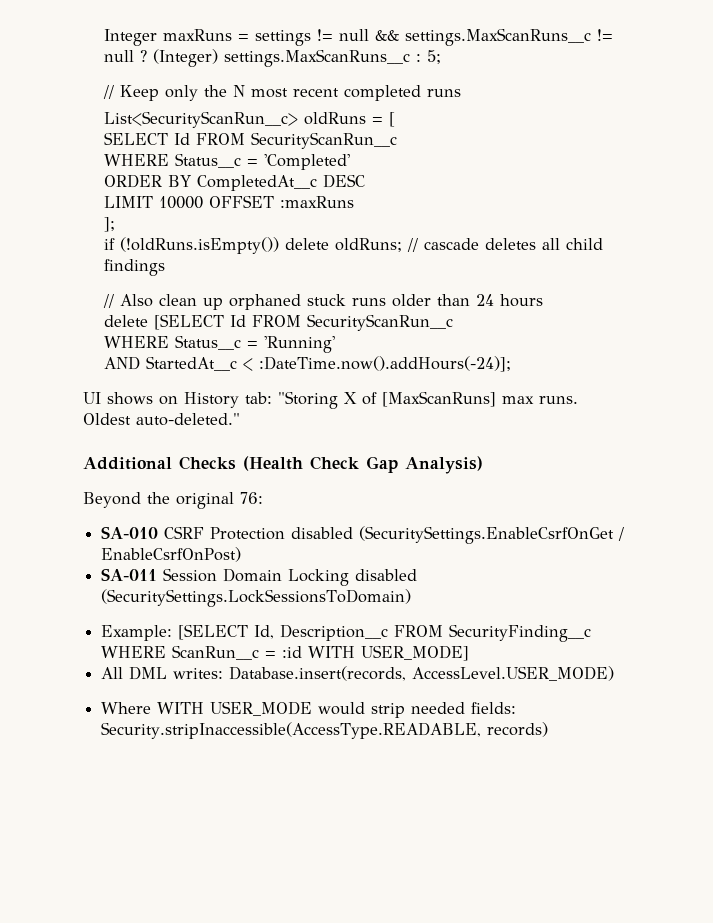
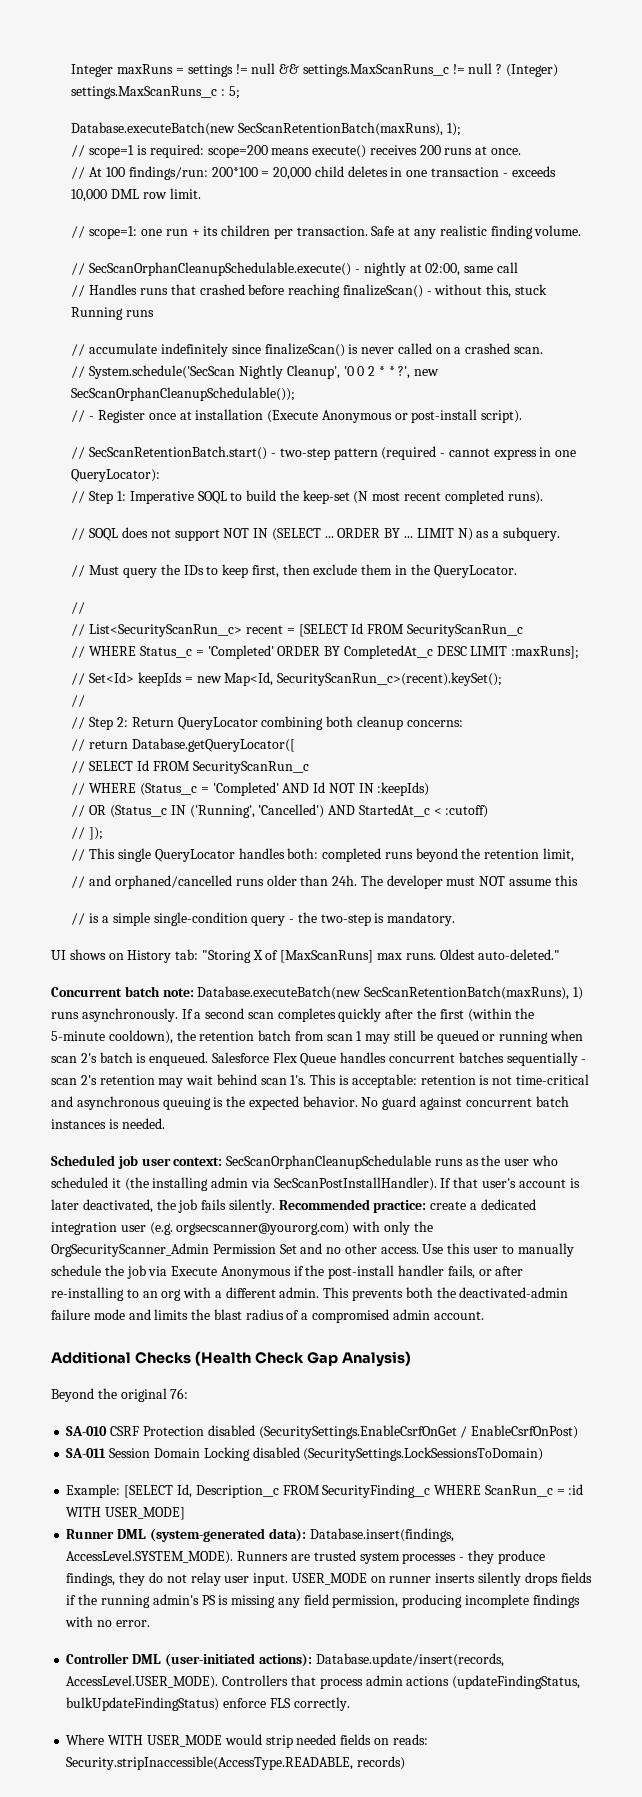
[103,85,462,101] [104,111,396,128] // Keep only the N most recent completed runs // List<SecurityScanRun__c> oldRuns = [ // -> [71,122,461,136] [71,144,522,158] [71,166,556,180] [71,188,201,202] [71,225,582,239] [71,262,518,276] [71,284,548,298] [71,307,155,320] [71,343,544,357] [71,365,440,379] [71,387,296,401] [71,409,523,423] [71,446,577,460] [71,469,161,482] [71,490,543,504] [71,527,560,541] [71,564,517,578] [71,602,86,614] [71,623,523,637] [71,645,580,659] [71,672,503,686] [71,695,86,707] [71,716,463,730] [71,738,295,752] [71,761,86,773] Database.executeBatch(new SecScanRetentionBatch(maxRuns), 1); // // scope=1 is required: scope=200 means execute() receives 200 runs at once. // // At 100 findings/run: 200*100 = 20,000 child deletes in one transaction - exceeds 10,000 DML row limit. // // scope=1: one run + its children per transaction. Safe at any realistic finding volume. // // SecScanOrphanCleanupSchedulable.execute() - nightly at 02:00, same call // // Handles runs that crashed before reaching finalizeScan() - without this, stuck Running runs // // accumulate indefinitely since finalizeScan() is never called on a crashed scan. // // System.schedule('SecScan Nightly Cleanup', '0 0 2 * * ?', new SecScanOrphanCleanupSchedulable()); // // - Register once at installation (Execute Anonymous or post-install script). // // SecScanRetentionBatch.start() - two-step pattern (required - cannot express in one QueryLocator): // // Step 1: Imperative SOQL to build the keep-set (N most recent completed runs). // // SOQL does not support NOT IN (SELECT ... ORDER BY ... LIMIT N) as a subquery. // // Must query the IDs to keep first, then exclude them in the QueryLocator. // // // // List<SecurityScanRun__c> recent = [SELECT Id FROM SecurityScanRun__c // // WHERE Status__c = 'Completed' ORDER BY CompletedAt__c DESC LIMIT :maxRuns]; // // Set<Id> keepIds = new Map<Id, SecurityScanRun__c>(recent).keySet(); // // // // Step 2: Return QueryLocator combining both cleanup concerns: // // return Database.getQueryLocator([ // //
[104,153,351,170] [104,174,366,191] [104,195,355,209] [104,217,116,232] [104,237,604,254] [104,259,166,276] [103,294,544,310] [104,314,454,331] [104,335,336,353] [104,356,512,372] WHERE Status__c = 'Completed' // ORDER BY CompletedAt__c DESC // LIMIT 10000 OFFSET :maxRuns // ]; // if (!oldRuns.isEmpty()) delete oldRuns; // cascade deletes all child findings // // Also clean up orphaned stuck runs older than 24 hours // delete [SELECT Id FROM SecurityScanRun__c // WHERE Status__c = 'Running' // AND StartedAt__c < :DateTime.now().addHours(-24)]; -> [71,782,430,796] [71,804,489,818] [71,827,104,840] [71,848,575,862] [71,875,578,889] [71,912,456,926] // WHERE (Status__c = 'Completed' AND Id NOT IN :keepIds) // // OR (Status__c IN ('Running', 'Cancelled') AND StartedAt__c < :cutoff) // // ]); // // This single QueryLocator handles both: completed runs beyond the retention limit, // // and orphaned/cancelled runs older than 24h. The developer must NOT assume this // // is a simple single-condition query - the two-step is mandatory.
(240, 419) none -> [51,986,583,1000] [51,1008,535,1022] [51,1030,583,1044] [51,1052,587,1066] [51,1074,589,1088] [51,1096,569,1110] [51,1118,165,1129] [51,1155,559,1169] [51,1177,580,1191] [51,1199,536,1213] [51,1221,433,1235] [51,1243,574,1257] [51,1265,524,1279] [51,1287,569,1301] [51,1309,484,1323] // Concurrent batch note: Database.executeBatch(new SecScanRetentionBatch(maxRuns), 1) runs asynchronously. If a second scan completes quickly after the first (within the 5-minute cooldown), the retention batch from scan 1 may still be queued or running when scan 2's batch is enqueued. Salesforce Flex Queue handles concurrent batches sequentially - scan 2's retention may wait behind scan 1's. This is acceptable: retention is not time-critical and asynchronous queuing is the expected behavior. No guard against concurrent batch instances is needed. // Scheduled job user context: SecScanOrphanCleanupSchedulable runs as the user who scheduled it (the installing admin via SecScanPostInstallHandler). If that user's account is later deactivated, the job fails silently. Recommended practice: create a dedicated integration user (e.g. orgsecscanner@yourorg.com) with only the OrgSecurityScanner_Admin Permission Set and no other access. Use this user to manually schedule the job via Execute Anonymous if the post-install handler fails, or after re-installing to an org with a different admin. This prevents both the deactivated-admin failure mode and limits the blast radius of a compromised admin account.
[101,666,615,681] All DML writes: Database.insert(records, AccessLevel.USER_MODE) -> [66,1528,454,1542] [66,1550,545,1564] [66,1572,592,1586] [66,1594,580,1608] [65,1616,150,1627] [66,1653,504,1667] [66,1675,581,1689] [66,1697,350,1711] Runner DML (system-generated data): Database.insert(findings, AccessLevel.SYSTEM_MODE). Runners are trusted system processes - they produce findings, they do not relay user input. USER_MODE on runner inserts silently drops fields if the running admin's PS is missing any field permission, producing incomplete findings with no error. // Controller DML (user-initiated actions): Database.update/insert(records, AccessLevel.USER_MODE). Controllers that process admin actions (updateFindingStatus, bulkUpdateFindingStatus) enforce FLS correctly.
[471,702,517,714] fields: -> [340,1734,428,1745] fields on reads:

